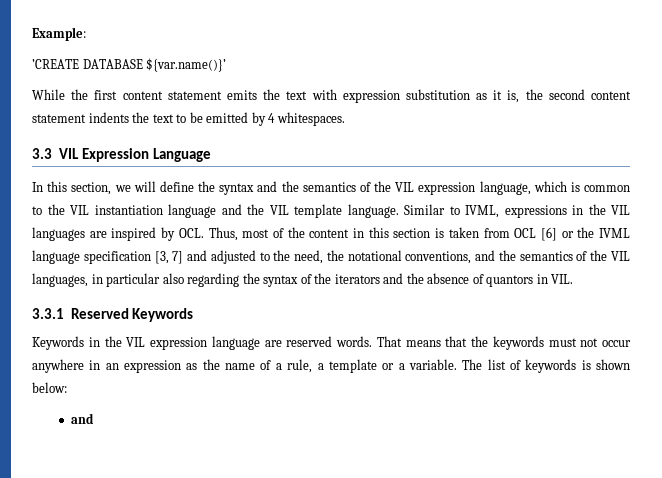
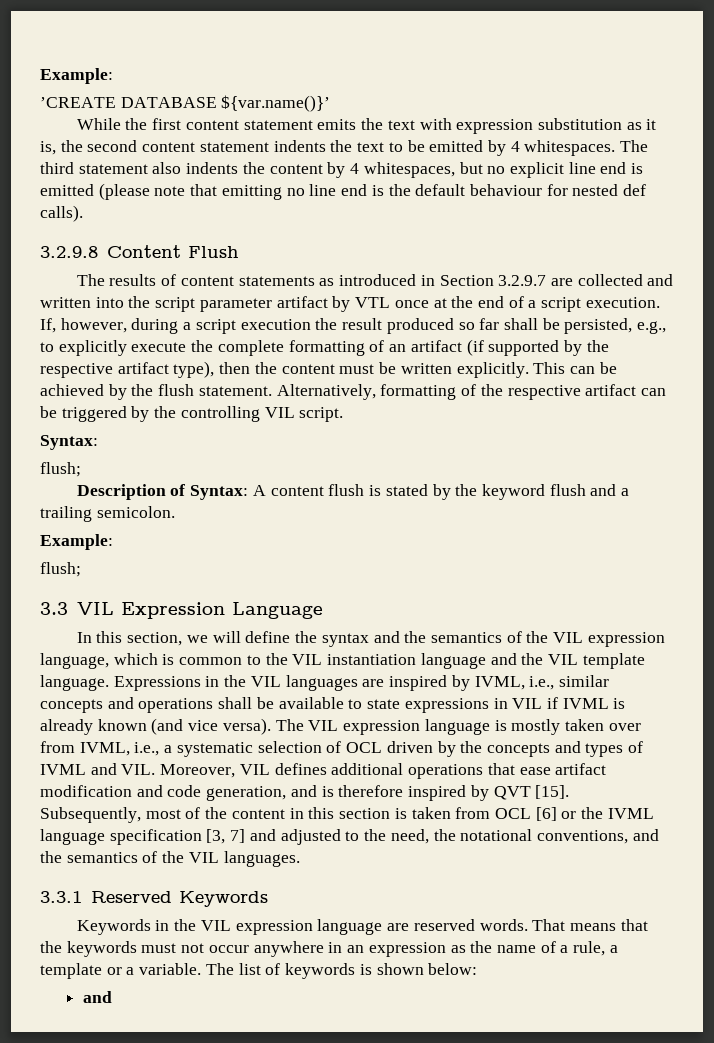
(345, 119) none -> [620,140,649,152] [40,162,644,178] [40,183,647,200] [40,205,83,222] [40,245,239,258] [76,274,674,286] [40,296,660,312] [40,318,667,334] [40,339,609,356] [40,361,617,378] [40,384,666,400] [40,406,344,422] [40,435,98,450] [40,462,81,477] [76,484,630,500] [40,506,175,522] [40,534,113,550] [40,562,81,577] The third statement also indents the content by 4 whitespaces, but no explicit line end is emitted (please note that emitting no line end is the default behaviour for nested def calls). // 3.2.9.8 Content Flush // The results of content statements as introduced in Section 3.2.9.7 are collected and written into the script parameter artifact by VTL once at the end of a script execution. If, however, during a script execution the result produced so far shall be persisted, e.g., to explicitly execute the complete formatting of an artifact (if supported by the respective artifact type), then the content must be written explicitly. This can be achieved by the flush statement. Alternatively, formatting of the respective artifact can be triggered by the controlling VIL script. // Syntax: // flush; // Description of Syntax: A content flush is stated by the keyword flush and a trailing semicolon. // Example: // flush;
[404,204,567,218] Similar to IVML, expressions -> [113,676,201,691] Expressions
[178,227,238,241] OCL. Thus, -> [474,675,609,690] [40,697,626,713] [40,718,641,735] [40,741,644,757] [40,763,607,779] [40,785,570,801] [40,807,141,823] IVML, i.e., similar concepts and operations shall be available to state expressions in VIL if IVML is already known (and vice versa). The VIL expression language is mostly taken over from IVML, i.e., a systematic selection of OCL driven by the concepts and types of IVML and VIL. Moreover, VIL defines additional operations that ease artifact modification and code generation, and is therefore inspired by QVT [15]. Subsequently,
[32,273,574,287] languages, in particular also regarding the syntax of the iterators and the absence of quantors in VIL. -> [223,851,300,867] languages.

